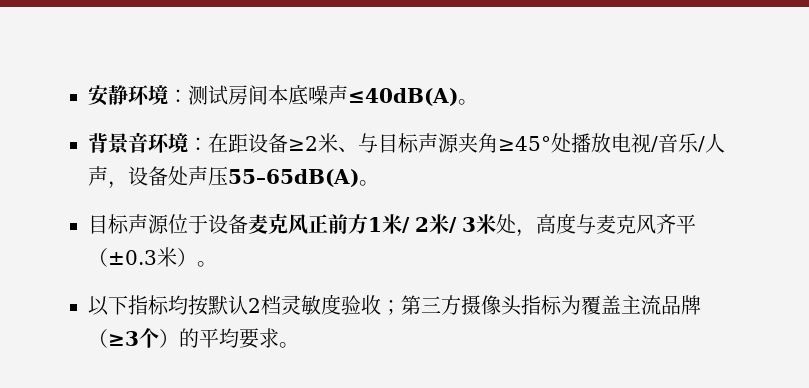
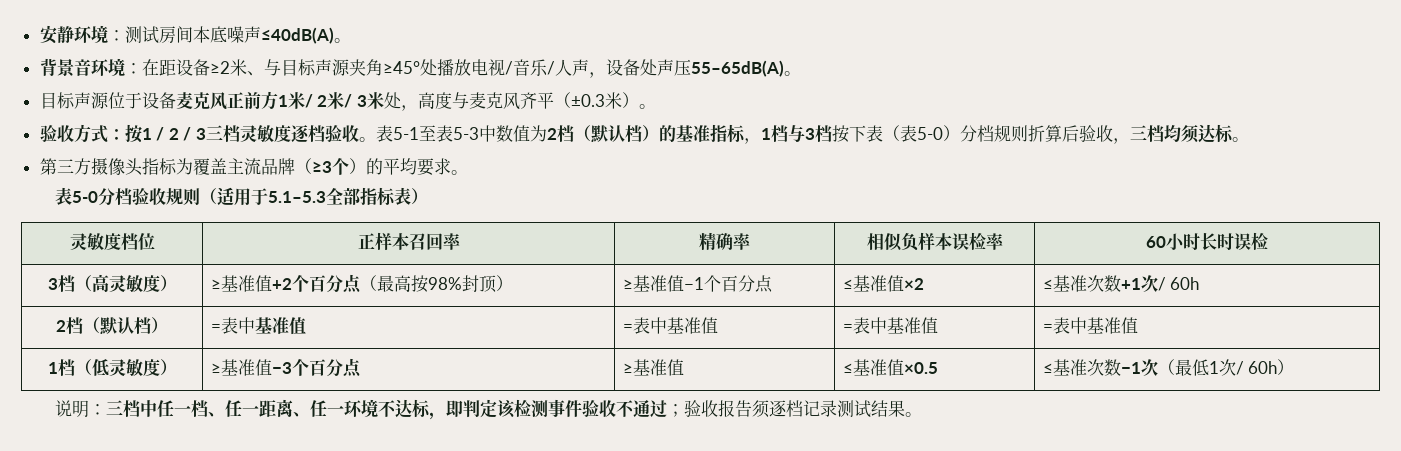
[88,294,401,316] 以下指标均按默认2档灵敏度验收； -> [39,124,1250,144] 验收方式：按1 / 2 / 3三档灵敏度逐档验收。表5-1至表5-3中数值为2档（默认档）的基准指标，1档与3档按下表（表5-0）分档规则折算后验收，三档均须达标。 //
(299, 345) none -> [54,187,428,206] [69,233,155,251] [357,232,461,251] [699,232,751,250] [866,232,1004,251] [1146,232,1268,251] [47,274,177,293] [210,274,513,294] [622,275,773,293] [842,275,924,292] [1042,275,1200,292] [56,317,168,335] [210,317,306,335] [622,317,718,334] [842,317,938,334] [1042,317,1138,334] [47,359,177,377] [210,358,361,378] [622,359,684,376] [842,359,938,376] [1042,359,1295,376] [54,399,922,420] // 表5-0分档验收规则（适用于5.1–5.3全部指标表） // 灵敏度档位 | 正样本召回率 | 精确率 | 相似负样本误检率 | 60小时长时误检 // 3档（高灵敏度） | ≥基准值+2个百分点（最高按98%封顶） | ≥基准值−1个百分点 | ≤基准值×2 | ≤基准次数+1次/ 60h // 2档（默认档） | =表中基准值 | =表中基准值 | =表中基准值 | =表中基准值 // 1档（低灵敏度） | ≥基准值−3个百分点 | ≥基准值 | ≤基准值×0.5 | ≤基准次数−1次（最低1次/ 60h） // 说明：三档中任一档、任一距离、任一环境不达标，即判定该检测事件验收不通过；验收报告须逐档记录测试结果。

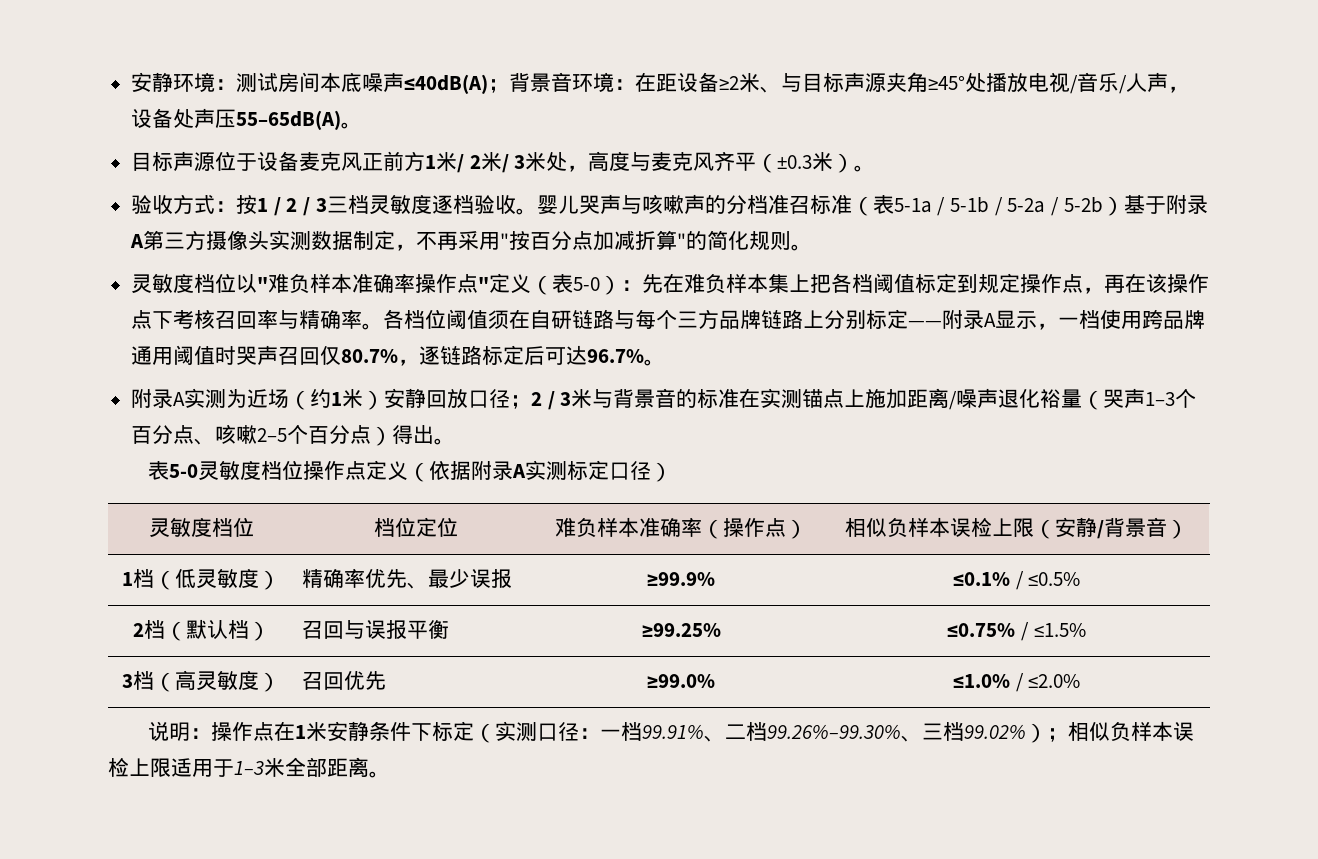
[333,38,351,43] 。 // -> [488,79,510,93] ；
[376,124,1250,144] [39,158,468,176] [54,187,411,206] 表5-1至表5-3中数值为2档（默认档）的基准指标，1档与3档按下表（表5-0）分档规则折算后验收，三档均须达标。 // 第三方摄像头指标为覆盖主流品牌（≥3个）的平均要求。 // 表5-0分档验收规则（适用于5.1–5.3全部指标表 -> [536,194,1208,216] [130,230,813,251] [131,273,1210,295] [131,309,1206,330] [131,345,666,366] [131,388,1197,410] [131,424,456,446] [148,460,652,482] 婴儿哭声与咳嗽声的分档准召标准（表5-1a / 5-1b / 5-2a / 5-2b）基于附录A第三方摄像头实测数据制定，不再采用"按百分点加减折算"的简化规则。 // 灵敏度档位以"难负样本准确率操作点"定义（表5-0）：先在难负样本集上把各档阈值标定到规定操作点，再在该操作点下考核召回率与精确率。各档位阈值须在自研链路与每个三方品牌链路上分别标定——附录A显示，一档使用跨品牌通用阈值时哭声召回仅80.7%，逐链路标定后可达96.7%。 // 附录A实测为近场（约1米）安静回放口径；2 / 3米与背景音的标准在实测锚点上施加距离/噪声退化裕量（哭声1–3个百分点、咳嗽2–5个百分点）得出。 // 表5-0灵敏度档位操作点定义（依据附录A实测标定口径
[357,232,461,251] [699,232,751,250] [866,232,1004,251] [1146,232,1268,251] 正样本召回率 | 精确率 | 相似负样本误检率 | 60小时长时误检 -> [374,517,458,537] [555,517,807,539] [844,517,1188,539] [122,568,280,590] [301,568,512,589] [646,572,715,586] [952,571,1081,590] [132,619,270,641] [301,620,449,640] [641,623,721,637] [947,622,1086,641] 档位定位 | 难负样本准确率（操作点） | 相似负样本误检上限（安静/背景音） // 1档（低灵敏度） | 精确率优先、最少误报 | ≥99.9% | ≤0.1% / ≤0.5% // 2档（默认档） | 召回与误报平衡 | ≥99.25% | ≤0.75% / ≤1.5%
[210,274,513,294] [622,275,773,293] [842,275,924,292] [1042,275,1200,292] [56,317,168,335] [210,317,306,335] [622,317,718,334] [842,317,938,334] [1042,317,1138,334] [47,359,177,377] [210,358,361,378] [622,359,684,376] [842,359,938,376] [1042,359,1295,376] [54,399,905,420] ≥基准值+2个百分点（最高按98%封顶） | ≥基准值−1个百分点 | ≤基准值×2 | ≤基准次数+1次/ 60h // 2档（默认档） | =表中基准值 | =表中基准值 | =表中基准值 | =表中基准值 // 1档（低灵敏度） | ≥基准值−3个百分点 | ≥基准值 | ≤基准值×0.5 | ≤基准次数−1次（最低1次/ 60h） // 说明：三档中任一档、任一距离、任一环境不达标，即判定该检测事件验收不通过；验收报告须逐档记录测试结果 -> [301,671,386,690] [646,674,715,688] [952,673,1081,692] [148,721,1195,743] [108,757,369,778] 召回优先 | ≥99.0% | ≤1.0% / ≤2.0% // 说明：操作点在1米安静条件下标定（实测口径：一档99.91%、二档99.26%–99.30%、三档99.02%）；相似负样本误检上限适用于1–3米全部距离

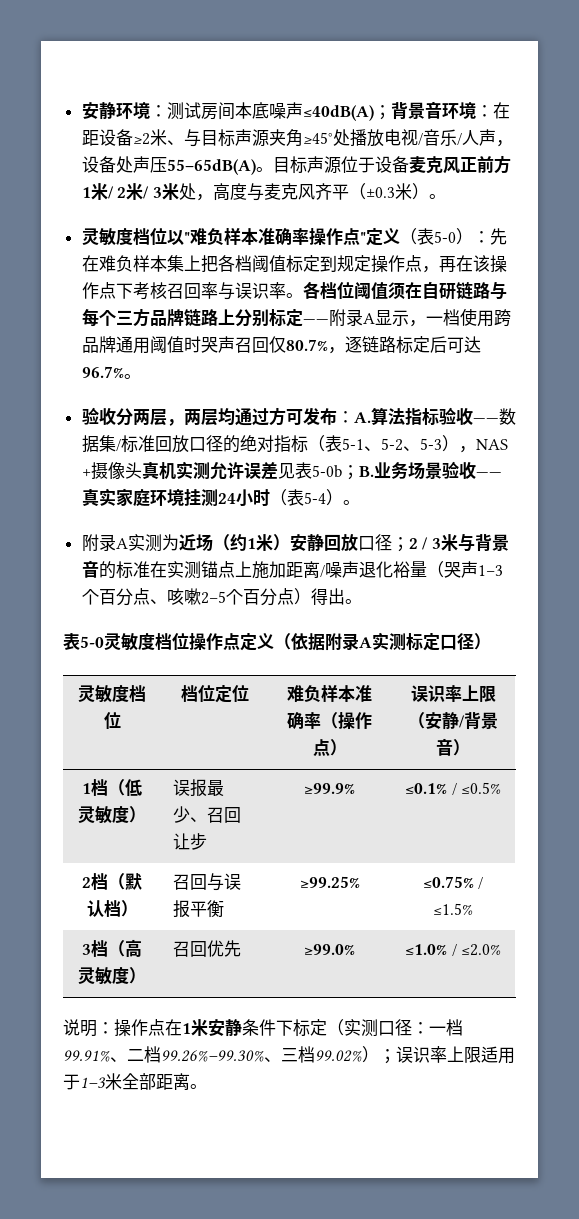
(363, 125) // -> (273, 169) none
[131,194,1208,216] [130,230,813,251] // 验收方式：按1 / 2 / 3三档灵敏度逐档验收。婴儿哭声与咳嗽声的分档准召标准（表5-1a / 5-1b / 5-2a / 5-2b）基于附录A第三方摄像头实测数据制定，不再采用"按百分点加减折算"的简化规则。 -> (446, 196) none
[299,310,342,329] 精确 -> [234,282,269,299] 误识
(666, 362) none -> [81,407,516,426] [81,435,508,453] [81,461,502,480] [81,488,360,507] // 验收分两层，两层均通过方可发布：A.算法指标验收——数据集/标准回放口径的绝对指标（表5-1、5-2、5-3），NAS +摄像头真机实测允许误差见表5-0b；B.业务场景验收——真实家庭环境挂测24小时（表5-4）。
[844,517,992,538] 相似负样本误检 -> [410,685,462,702] 误识率
[301,568,512,589] 精确率优先、最少误报 -> [172,779,224,797] [172,806,241,823] [172,833,207,850] 误报最少、召回让步
[1068,721,1195,742] [108,758,129,777] 相似负样本误检 -> [396,1046,447,1063] 误识率

